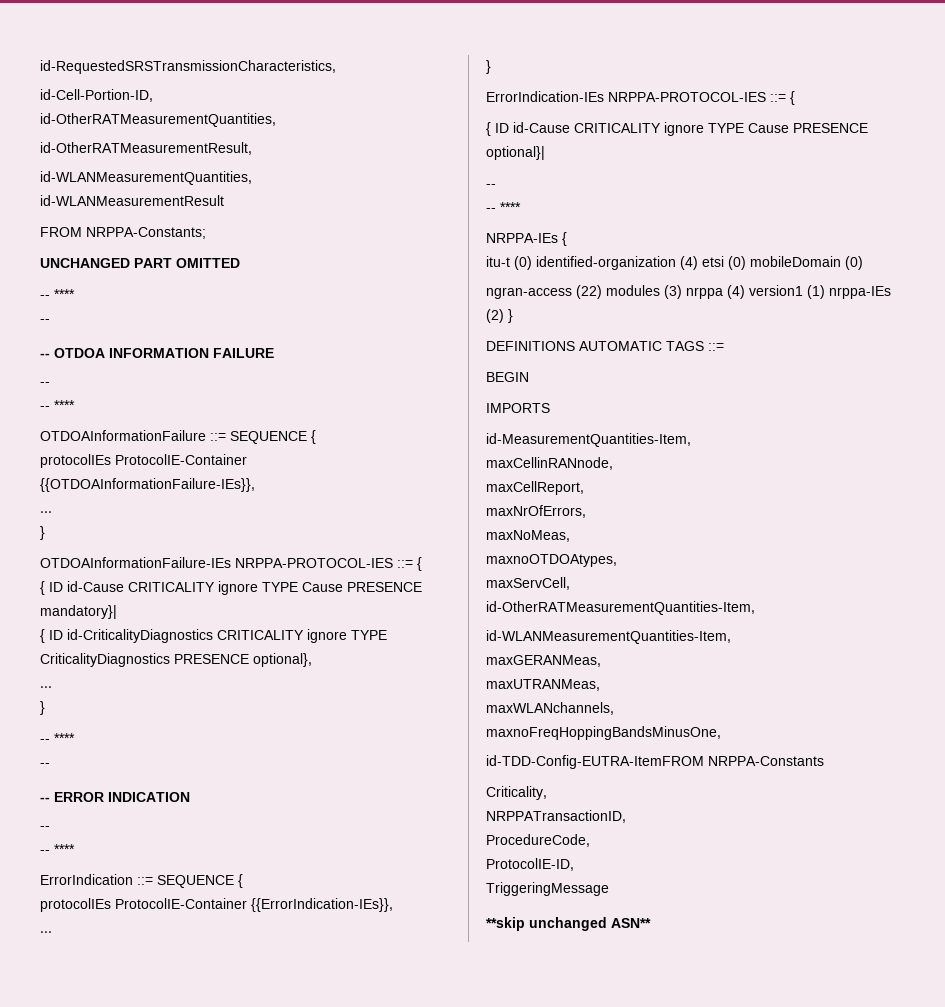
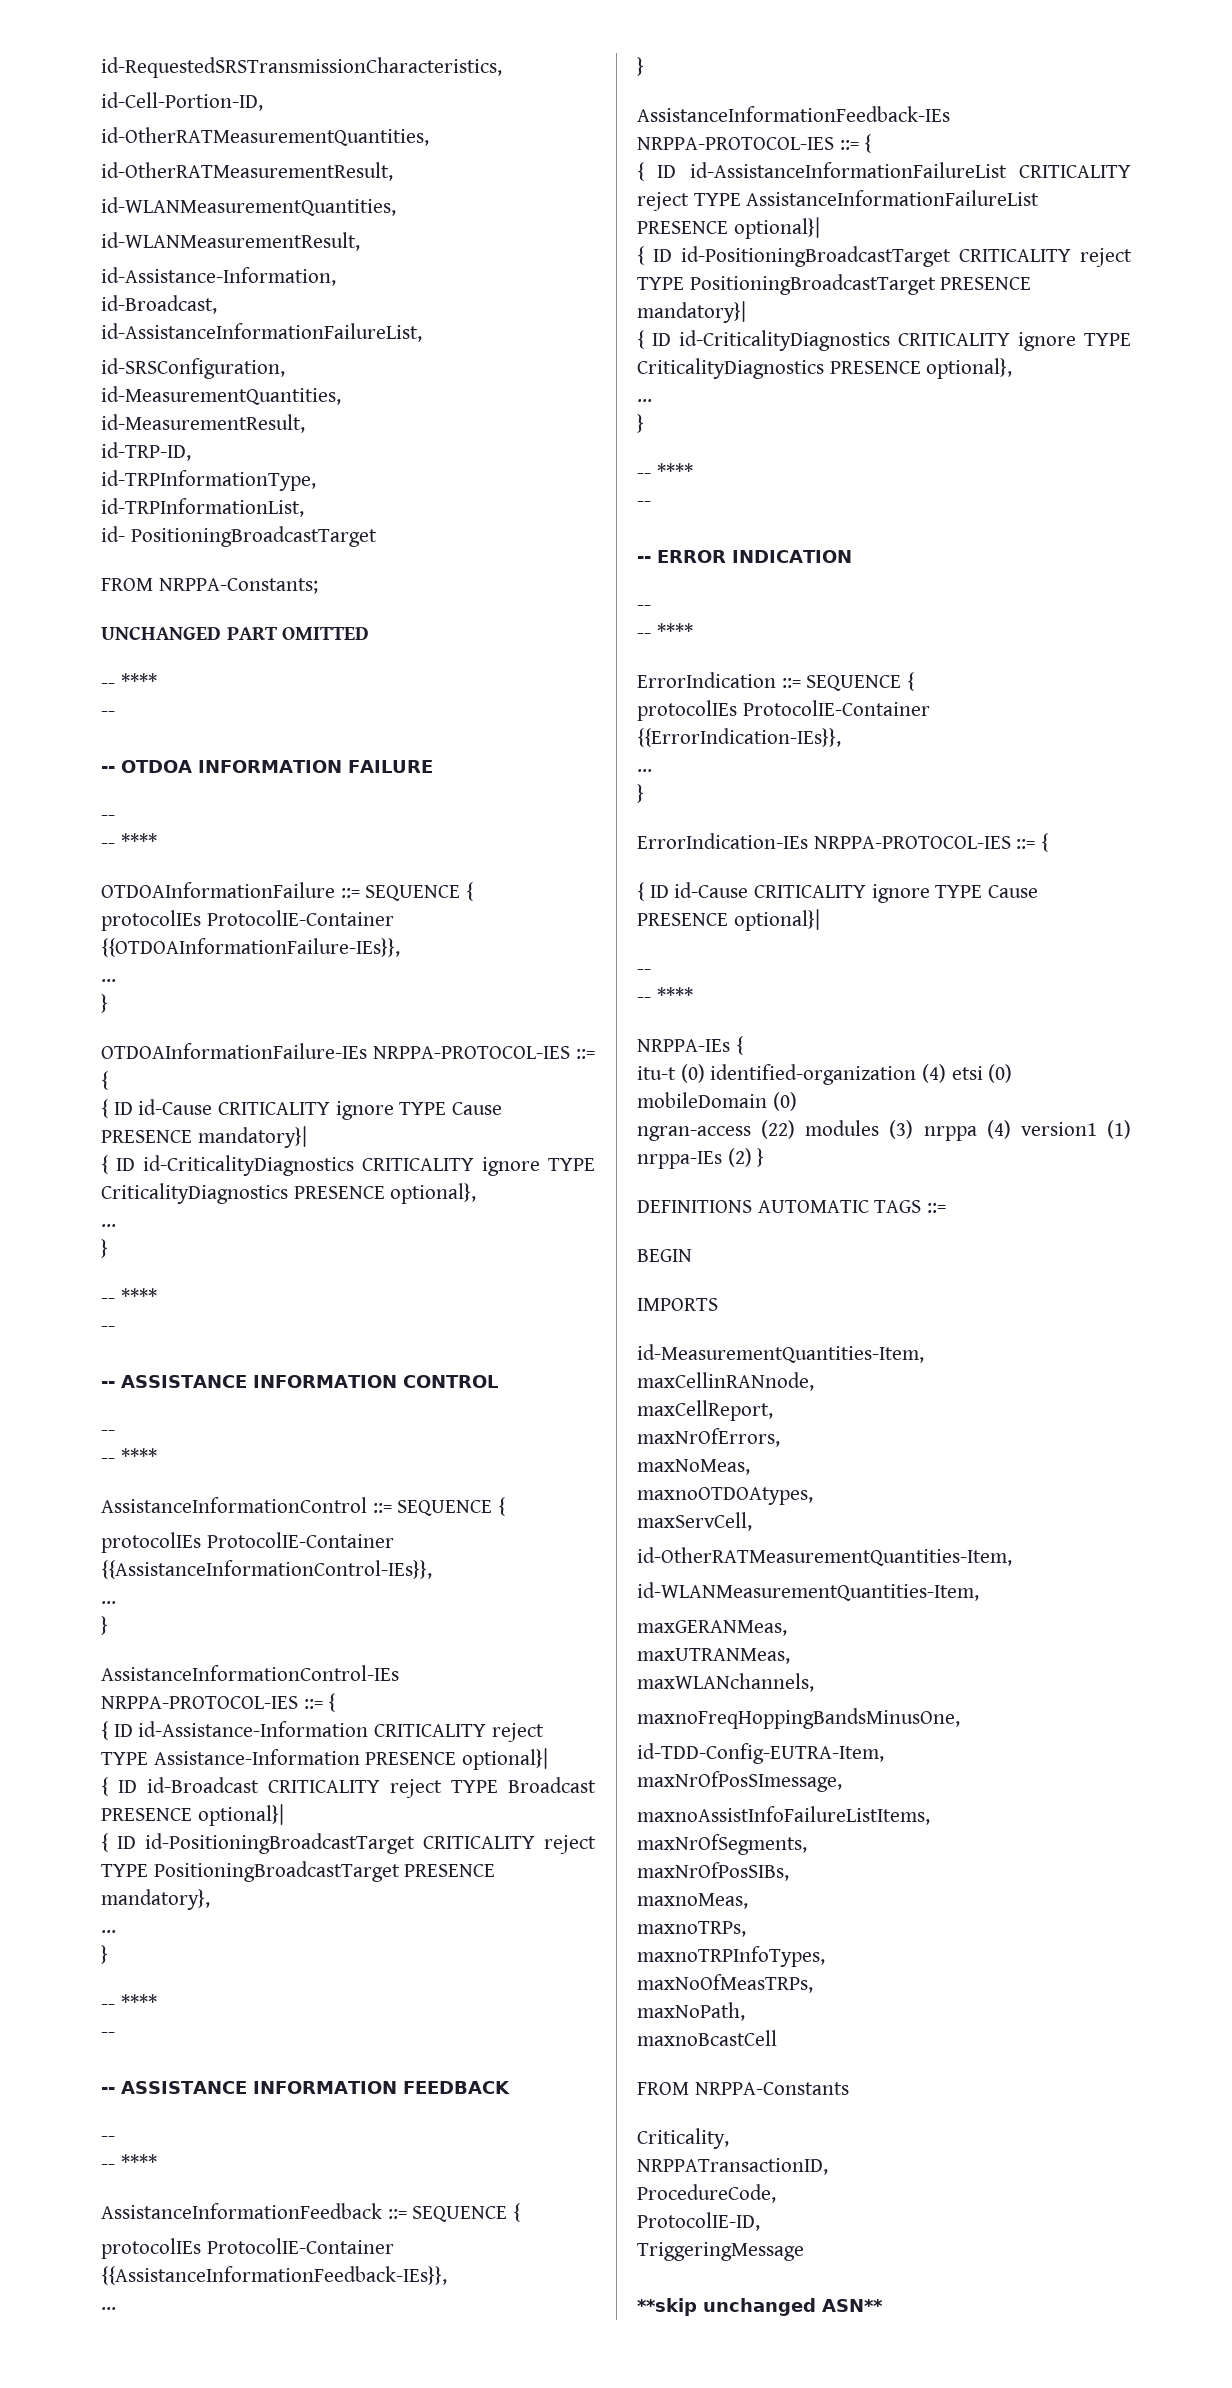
[40,195,224,206] id-WLANMeasurementResult -> [101,232,360,251] [101,267,336,286] [101,295,217,314] [101,323,422,342] [101,358,285,379] [101,386,341,405] [101,414,305,433] [101,442,191,461] [101,470,316,491] [101,498,304,517] [101,526,377,547] id-WLANMeasurementResult, // id-Assistance-Information, // id-Broadcast, // id-AssistanceInformationFailureList, // id-SRSConfiguration, // id-MeasurementQuantities, // id-MeasurementResult, // id-TRP-ID, // id-TRPInformationType, // id-TRPInformationList, // id- PositioningBroadcastTarget
(50, 765) none -> [101,1375,498,1388] [101,1430,115,1436] [101,1448,157,1464] [101,1497,506,1516] [101,1532,394,1553] [101,1560,432,1579] [101,1601,116,1604] [101,1616,108,1635] [101,1665,399,1681] [101,1693,336,1712] [101,1721,544,1742] [101,1748,549,1770] [101,1777,596,1798] [101,1804,284,1826] [101,1833,596,1854] [101,1861,496,1882] [101,1889,210,1910] [101,1930,116,1933] [101,1945,108,1964] [101,1994,157,2010] [101,2032,115,2038] [101,2081,510,2094] [101,2136,115,2142] [101,2154,157,2170] [101,2203,521,2222] [101,2238,394,2259] [101,2266,447,2285] [101,2307,116,2310] [637,57,644,76] [637,106,950,122] [637,134,872,153] [637,162,1131,181] [637,190,1040,211] [637,217,820,239] [637,246,1132,267] [637,274,1032,295] [637,301,746,323] [637,330,1131,351] [637,358,1013,379] [637,399,652,402] [637,414,644,433] [637,463,693,479] [637,501,651,507] // -- ASSISTANCE INFORMATION CONTROL // -- // -- **** // AssistanceInformationControl ::= SEQUENCE { // protocolIEs ProtocolIE-Container {{AssistanceInformationControl-IEs}}, // ... // } // AssistanceInformationControl-IEs NRPPA-PROTOCOL-IES ::= { // { ID id-Assistance-Information CRITICALITY reject TYPE Assistance-Information PRESENCE optional}| // { ID id-Broadcast CRITICALITY reject TYPE Broadcast PRESENCE optional}| // { ID id-PositioningBroadcastTarget CRITICALITY reject TYPE PositioningBroadcastTarget PRESENCE mandatory}, // ... // } // -- **** // -- // -- ASSISTANCE INFORMATION FEEDBACK // -- // -- **** // AssistanceInformationFeedback ::= SEQUENCE { // protocolIEs ProtocolIE-Container {{AssistanceInformationFeedback-IEs}}, // ... // } // AssistanceInformationFeedback-IEs NRPPA-PROTOCOL-IES ::= { // { ID id-AssistanceInformationFailureList CRITICALITY reject TYPE AssistanceInformationFailureList PRESENCE optional}| // { ID id-PositioningBroadcastTarget CRITICALITY reject TYPE PositioningBroadcastTarget PRESENCE mandatory}| // { ID id-CriticalityDiagnostics CRITICALITY ignore TYPE CriticalityDiagnostics PRESENCE optional}, // ... // } // -- **** // --
[486,755,704,769] id-TDD-Config-EUTRA-ItemFROM -> [637,1743,884,1764] [637,1771,842,1792] [637,1806,930,1825] [637,1834,807,1855] [637,1862,789,1881] [637,1893,748,1909] [637,1921,746,1937] [637,1946,825,1967] [637,1974,813,1993] [637,2002,745,2021] [637,2030,777,2046] [637,2082,689,2095] id-TDD-Config-EUTRA-Item, // maxNrOfPosSImessage, // maxnoAssistInfoFailureListItems, // maxNrOfSegments, // maxNrOfPosSIBs, // maxnoMeas, // maxnoTRPs, // maxnoTRPInfoTypes, // maxNoOfMeasTRPs, // maxNoPath, // maxnoBcastCell // FROM

